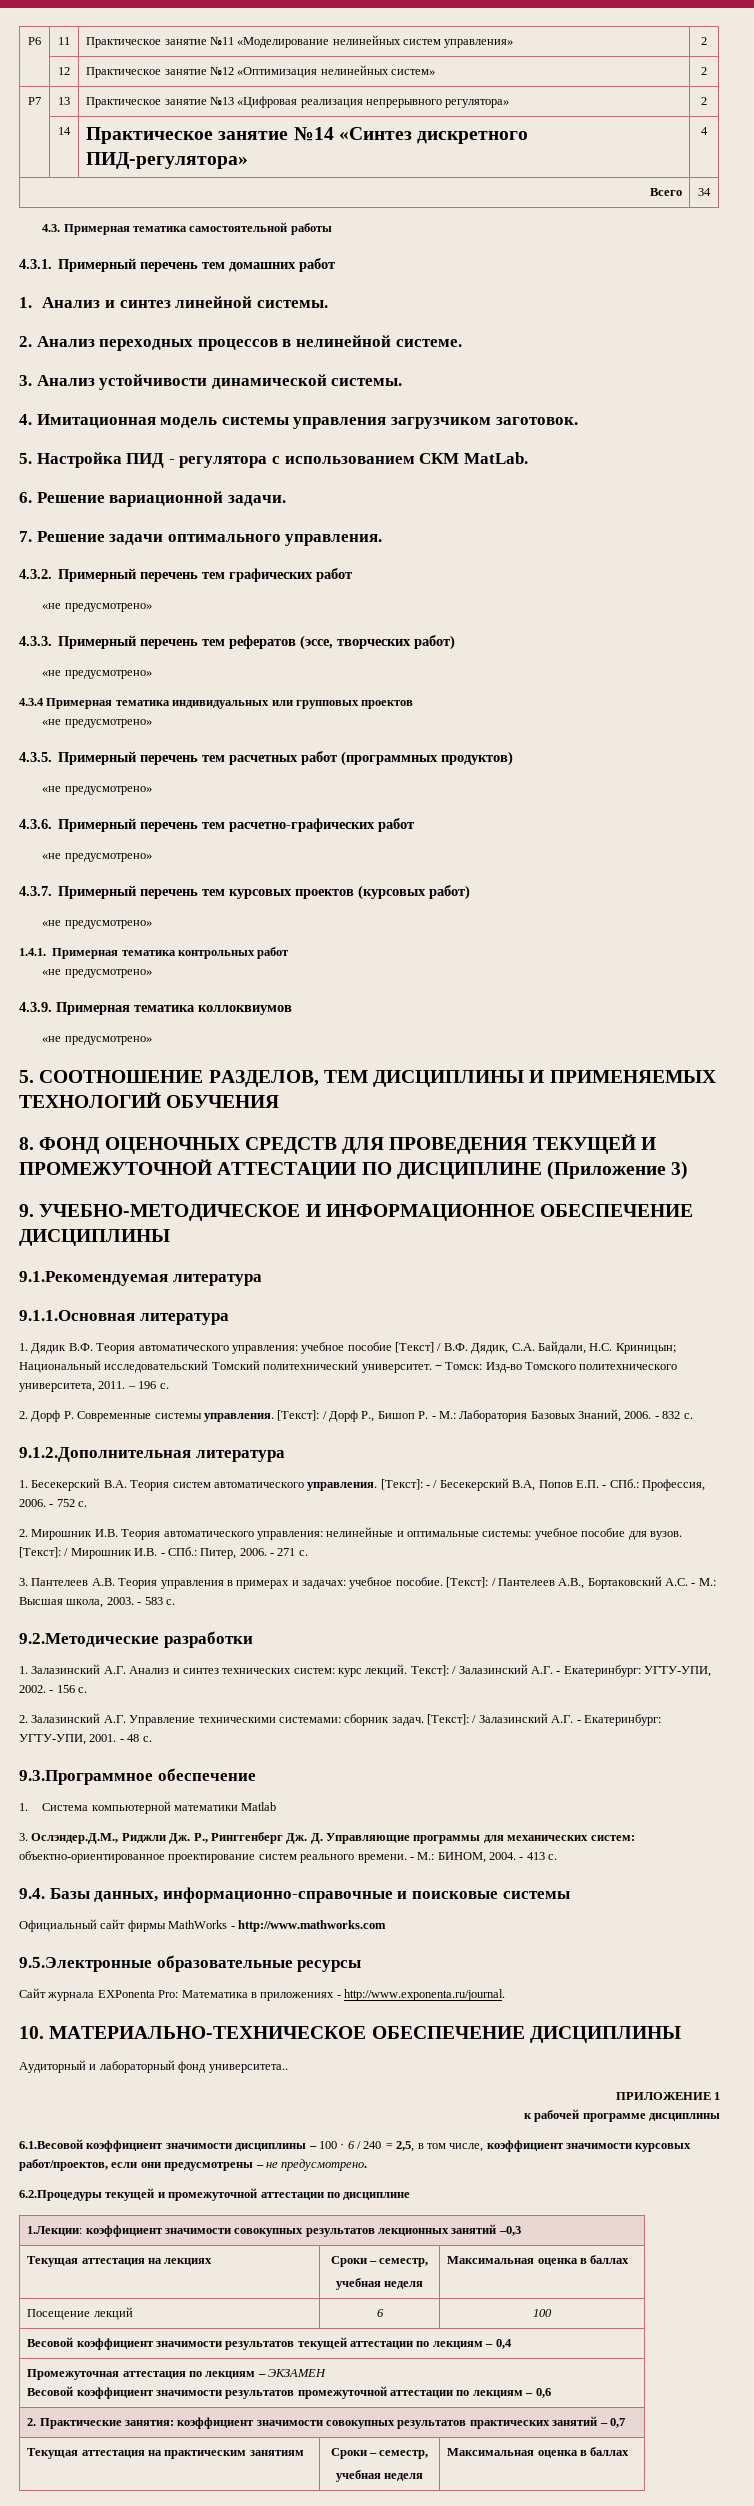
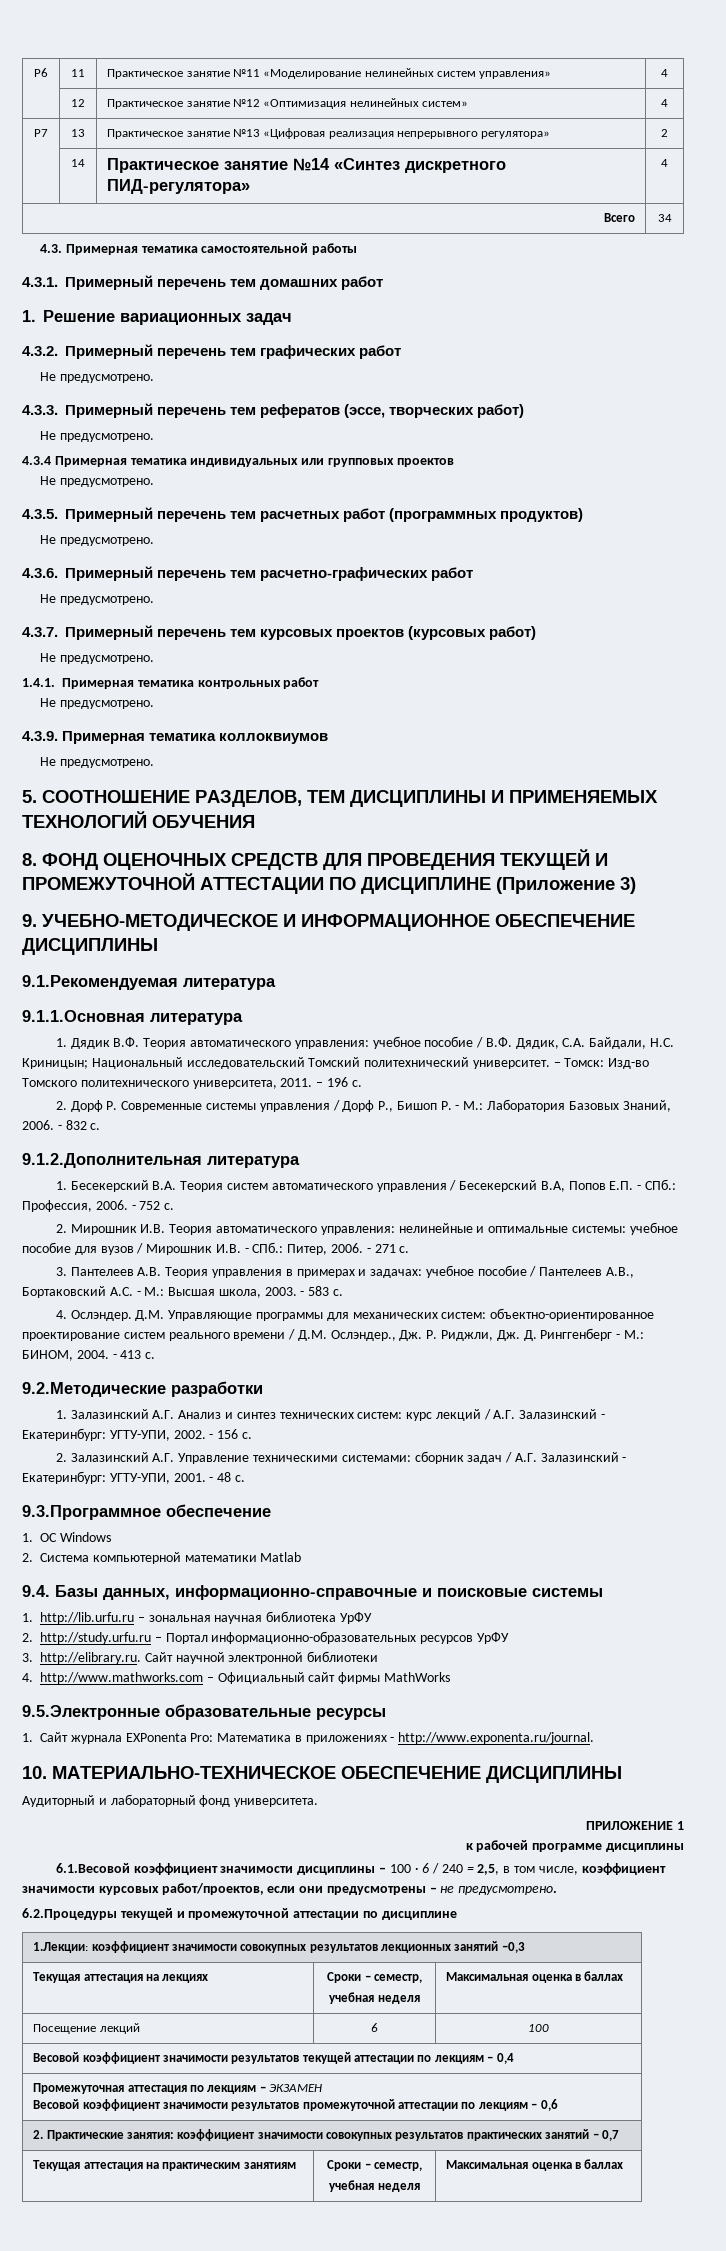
[701,37,707,45] 2 -> [661,69,668,77] 4
[701,67,707,75] 2 -> [661,99,668,107] 4
[42,296,328,308] [19,335,462,351] [19,374,403,390] [19,414,578,429] [19,452,528,468] [19,491,286,507] [19,531,383,546] Анализ и синтез линейной системы. // 2. Анализ переходных процессов в нелинейной системе. // 3. Анализ устойчивости динамической системы. // 4. Имитационная модель системы управления загрузчиком заготовок. // 5. Настройка ПИД - регулятора с использованием СКМ MatLab. // 6. Решение вариационной задачи. // 7. Решение задачи оптимального управления. -> [43,310,292,325] Решение вариационных задач
[42,603,152,612] «не предусмотрено» -> [40,372,154,383] Не предусмотрено.
[42,670,152,679] «не предусмотрено» -> [40,431,154,442] Не предусмотрено.
[42,719,152,728] «не предусмотрено» -> [40,476,154,487] Не предусмотрено.
[42,786,152,795] «не предусмотрено» -> [40,535,154,546] Не предусмотрено.
[42,853,152,862] «не предусмотрено» -> [40,594,154,605] Не предусмотрено.
[42,920,152,929] «не предусмотрено» -> [40,653,154,664] Не предусмотрено.
[42,969,152,978] «не предусмотрено» -> [40,698,154,709] Не предусмотрено.
[42,1036,152,1045] «не предусмотрено» -> [40,757,154,768] Не предусмотрено.
[395,1342,434,1353] [Текст] -> (474, 1041) none
[203,1410,320,1422] управления. [Текст]: -> [259,1103,330,1112] управления
[307,1479,430,1491] управления. [Текст]: - -> [376,1183,447,1192] управления
[649,1531,682,1540] [19,1547,61,1558] вузов. [Текст]: -> [100,1246,134,1255] вузов
[395,1577,489,1588] пособие. [Текст]: -> [477,1265,527,1276] пособие
(175, 1602) none -> [55,1308,655,1321] [22,1328,644,1341] [22,1350,156,1361] // 4. Ослэндер. Д.М. Управляющие программы для механических систем: объектно-ориентированное проектирование систем реального времени / Д.М. Ослэндер., Дж. Р. Риджли, Дж. Д. Ринггенберг - М.: БИНОМ, 2004. - 413 с.
[365,1664,553,1677] лекций. Текст]: / Залазинский А.Г. -> [435,1409,598,1421] лекций / А.Г. Залазинский
[391,1713,574,1726] задач. [Текст]: / Залазинский А.Г. -> [467,1452,619,1464] задач / А.Г. Залазинский
(28, 1807) none -> [40,1532,111,1542] [22,1553,33,1562] ОС Windows // 2.
[19,1832,635,1844] [19,1851,558,1863] // 3. Ослэндер.Д.М., Риджли Дж. Р., Ринггенберг Дж. Д. Управляющие программы для механических систем: объектно-ориентированное проектирование систем реального времени. - М.: БИНОМ, 2004. - 413 с. -> (302, 1557) none
(570, 1895) none -> [22,1611,372,1624] [22,1631,509,1644] [22,1651,379,1664] [22,1672,214,1684] 1. http://lib.urfu.ru – зональная научная библиотека УрФУ // 2. http://study.urfu.ru – Портал информационно-образовательных ресурсов УрФУ // 3. http://elibrary.ru. Сайт научной электронной библиотеки // 4. http://www.mathworks.com –
[230,1920,386,1932] - http://www.mathworks.com -> (450, 1677) none
(362, 1966) none -> [22,1733,33,1742] 1.
[208,2064,288,2073] университета.. -> [234,1798,319,1807] университета.

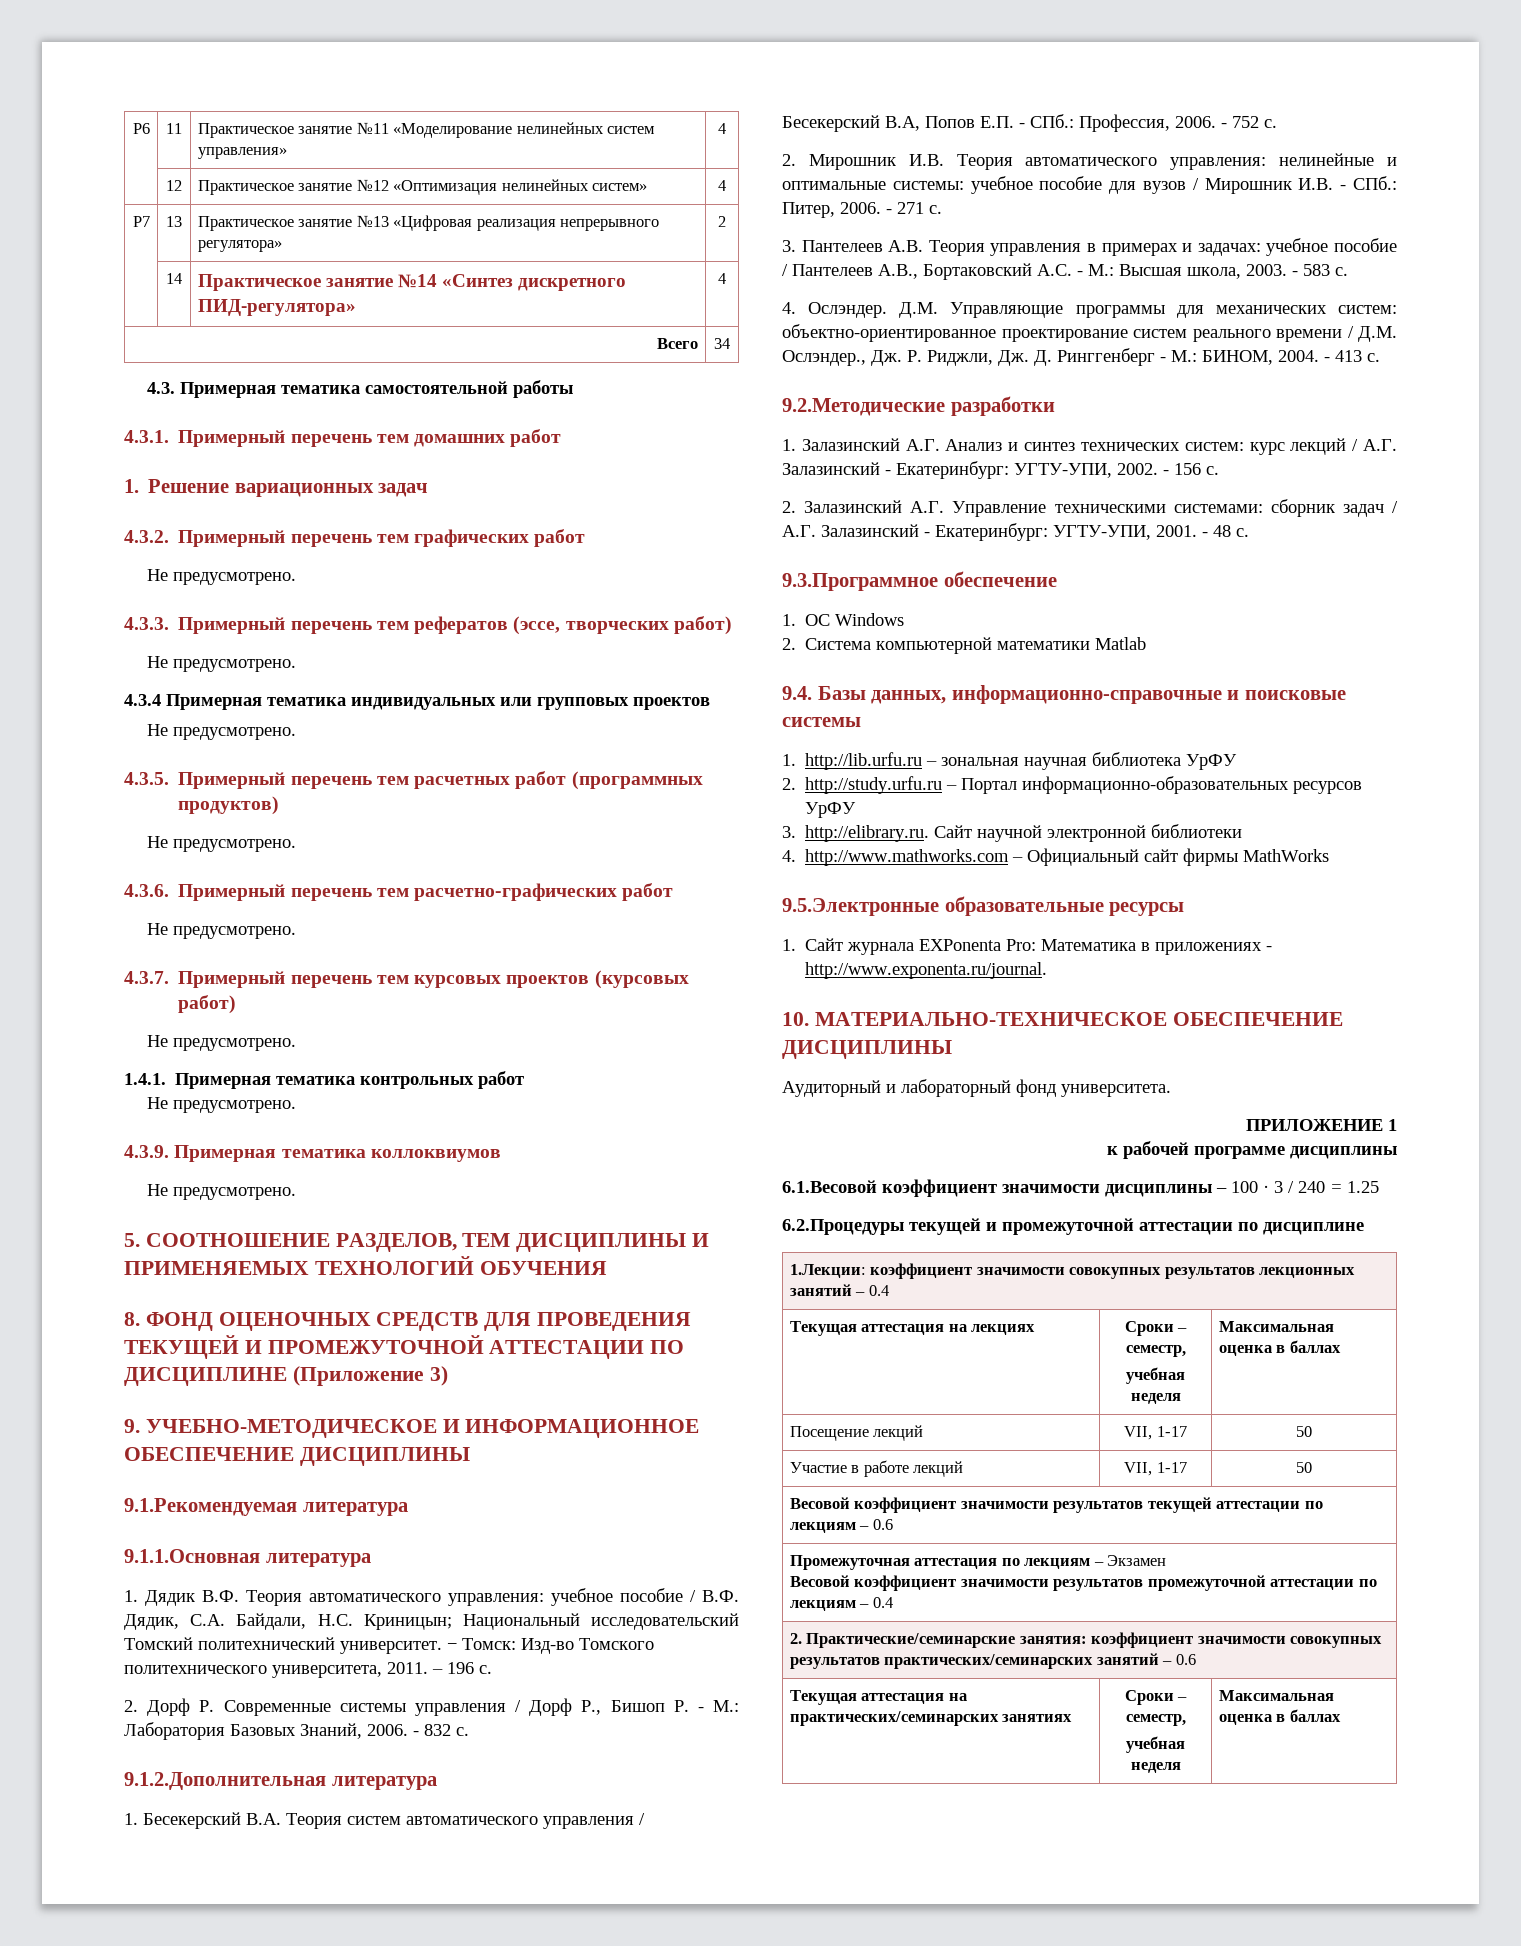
[422,1863,430,1873] 6 -> [1274,1181,1283,1193] 3
[477,1863,666,1875] [22,1883,558,1895] 2,5, в том числе, коэффициент значимости курсовых работ/проектов, если они предусмотрены – не предусмотрено. -> [1347,1181,1379,1193] 1.25
[501,1942,525,1953] –0,3 -> [855,1285,889,1296] – 0.4
[371,2023,378,2032] [528,2024,549,2032] 6 | 100 -> [1124,1426,1187,1440] [1296,1426,1312,1437] [789,1460,964,1477] [1124,1462,1187,1476] [1296,1462,1312,1473] VII, 1-17 | 50 // Участие в работе лекций | VII, 1-17 | 50
[496,2053,514,2064] 0,4 -> [872,1519,893,1530] 0.6
[269,2084,323,2092] ЭКЗАМЕН -> [1107,1555,1167,1566] Экзамен
[540,2099,558,2111] [33,2130,124,2141] 0,6 // 2. Практические -> [872,1597,893,1608] [789,1633,1016,1648] 0.4 // 2. Практические/семинарские
[466,2129,619,2141] [33,2160,296,2171] практических занятий – 0,7 // Текущая аттестация на практическим занятиям -> [884,1653,1196,1669] [789,1690,967,1705] [789,1711,1073,1726] практических/семинарских занятий – 0.6 // Текущая аттестация на практических/семинарских занятиях

